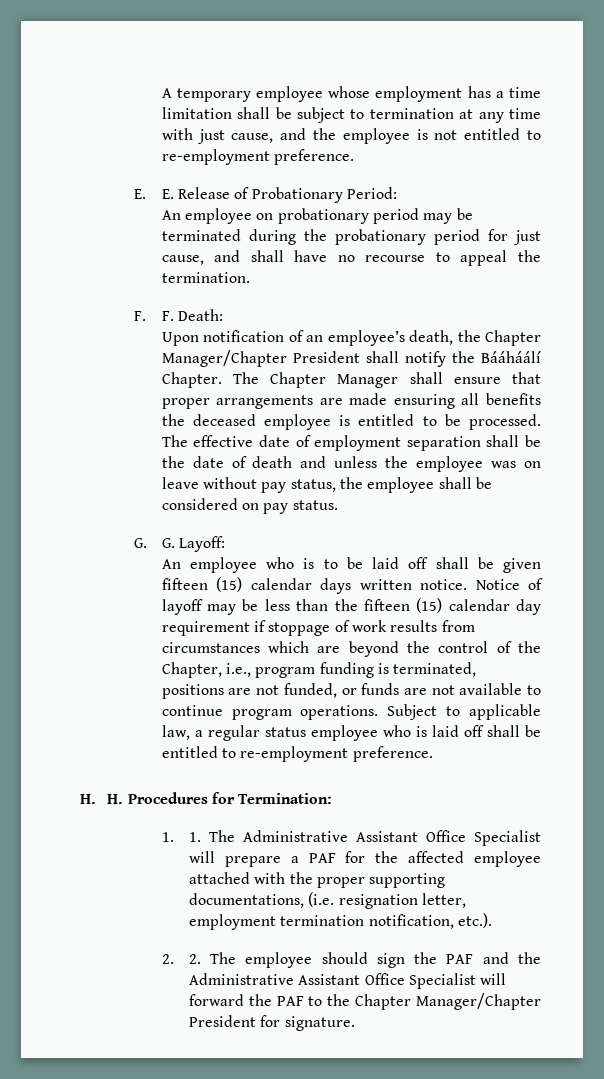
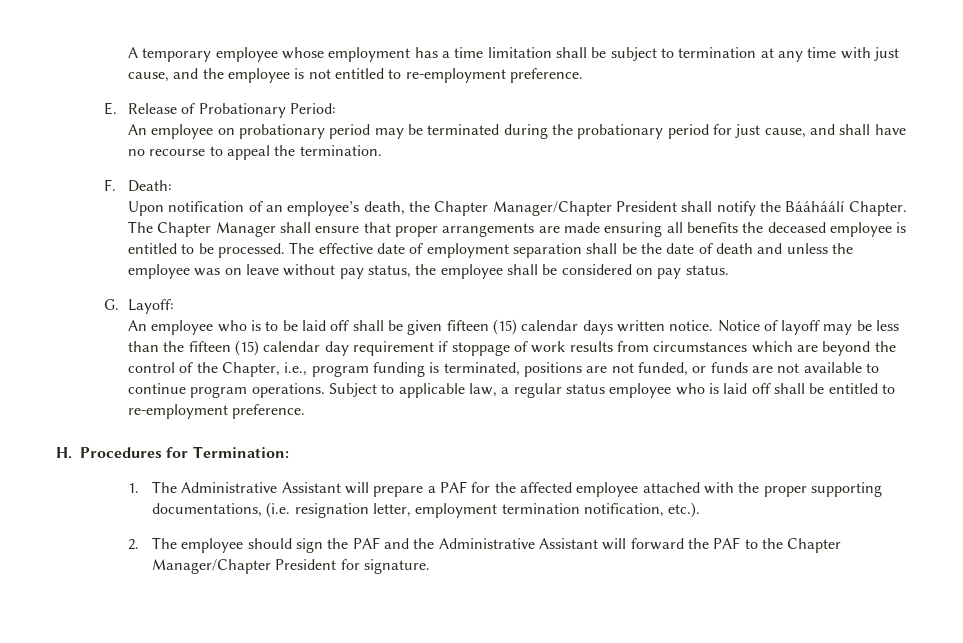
[161,189,174,199] E. -> (118, 108) none
[161,311,174,321] F. -> (117, 185) none
[161,538,175,548] G. -> (120, 304) none
[107,794,124,804] H. -> (72, 453) none
[188,832,201,842] 1. -> (140, 488) none
[425,830,541,846] Office Specialist -> (341, 487) none
[188,954,201,964] 2. -> (140, 544) none
[364,973,476,989] Office Specialist -> (598, 543) none

